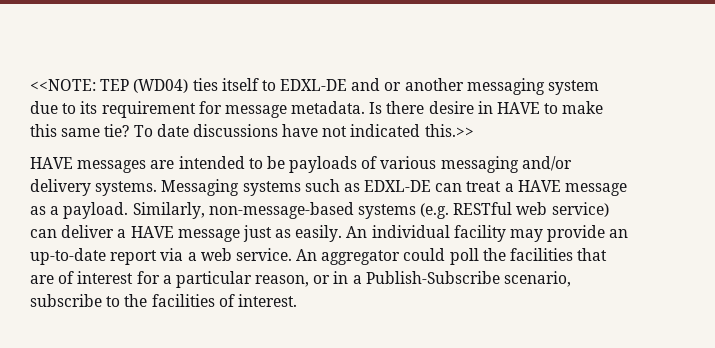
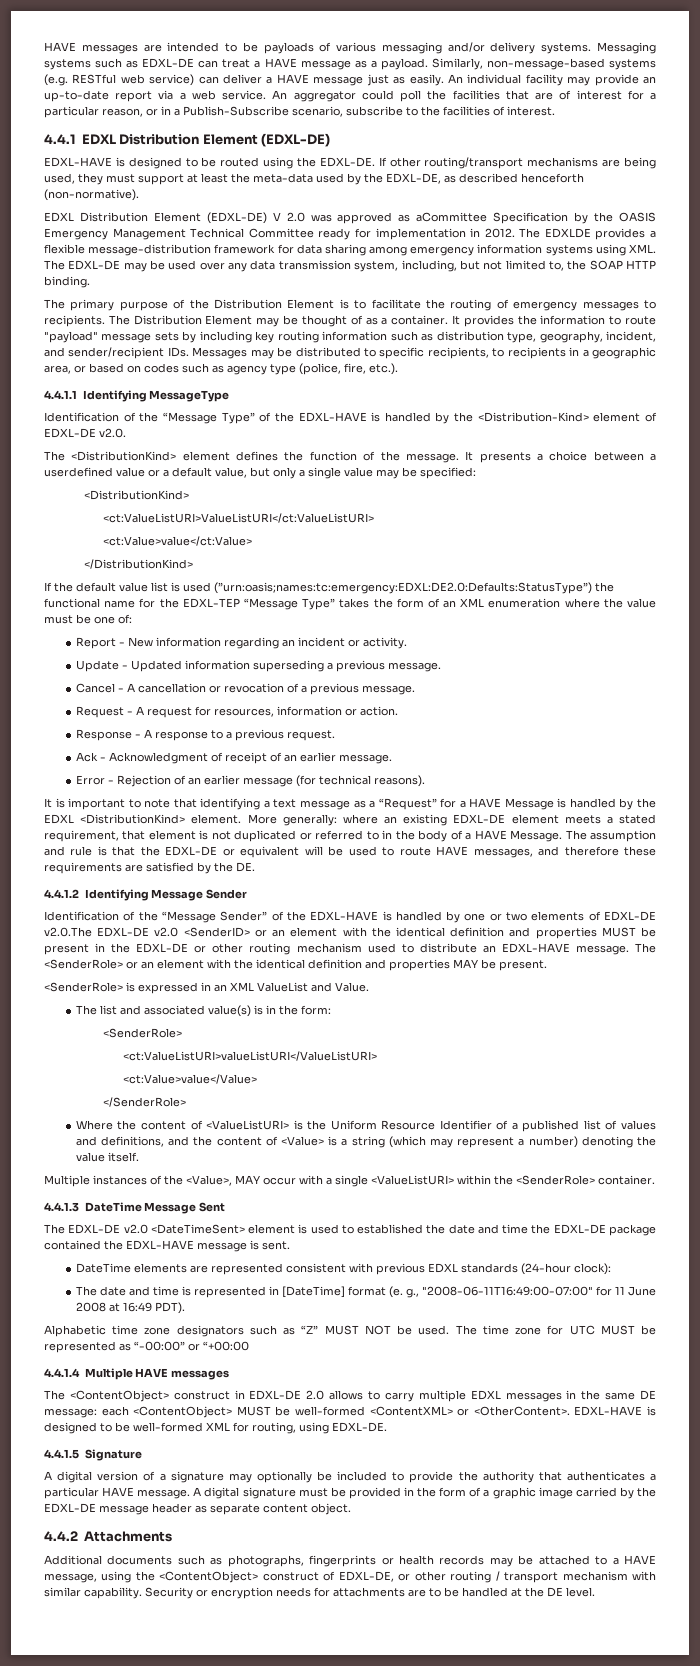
[30,78,600,95] [30,101,604,118] [30,124,474,137] <<NOTE: TEP (WD04) ties itself to EDXL-DE and or another messaging system due to its requirement for message metadata. Is there desire in HAVE to make this same tie? To date discussions have not indicated this.>> // -> (44, 46) none
(297, 300) none -> [44,133,331,147] [44,157,656,169] [44,173,584,185] [44,189,139,201] [44,212,656,224] [44,228,656,240] [44,244,656,256] [44,260,657,272] [44,276,90,288] [44,299,656,311] [44,315,656,327] [44,331,656,343] [44,347,657,359] [44,363,398,375] [44,390,230,402] [44,412,657,424] [44,428,126,438] [44,451,656,463] [44,467,476,479] [83,490,189,500] [103,513,375,523] [103,536,253,546] [83,559,193,569] [44,582,614,594] [44,598,656,610] [44,614,132,624] [75,637,407,649] [75,660,441,672] [75,683,415,695] [75,706,398,718] [75,729,335,741] [75,752,392,764] [75,775,425,787] [44,798,656,810] [44,814,656,826] [44,830,657,842] [44,846,657,858] [44,862,255,874] [44,889,248,901] [44,911,656,923] [44,927,656,939] [44,943,656,955] [44,959,547,971] [44,982,369,994] [75,1005,331,1017] [103,1028,183,1038] [123,1051,378,1061] [123,1074,258,1084] [103,1097,187,1107] [75,1120,656,1132] [75,1136,657,1148] [75,1152,139,1162] [44,1175,655,1187] [44,1202,226,1214] [44,1224,656,1236] [44,1240,290,1252] [75,1263,611,1275] [75,1286,656,1298] [75,1302,185,1314] [44,1325,657,1337] [44,1341,249,1353] [44,1368,230,1380] [44,1390,657,1402] [44,1406,657,1418] [44,1422,387,1434] [44,1449,142,1461] [44,1471,656,1483] [44,1487,656,1499] [44,1503,351,1515] [44,1531,172,1542] [44,1555,657,1567] [44,1571,656,1583] [44,1587,595,1599] // 4.4.1 EDXL Distribution Element (EDXL-DE) // EDXL-HAVE is designed to be routed using the EDXL-DE. If other routing/transport mechanisms are being used, they must support at least the meta-data used by the EDXL-DE, as described henceforth (non-normative). // EDXL Distribution Element (EDXL-DE) V 2.0 was approved as aCommittee Specification by the OASIS Emergency Management Technical Committee ready for implementation in 2012. The EDXLDE provides a flexible message-distribution framework for data sharing among emergency information systems using XML. The EDXL-DE may be used over any data transmission system, including, but not limited to, the SOAP HTTP binding. // The primary purpose of the Distribution Element is to facilitate the routing of emergency messages to recipients. The Distribution Element may be thought of as a container. It provides the information to route "payload" message sets by including key routing information such as distribution type, geography, incident, and sender/recipient IDs. Messages may be distributed to specific recipients, to recipients in a geographic area, or based on codes such as agency type (police, fire, etc.). // 4.4.1.1 Identifying MessageType // Identification of the “Message Type” of the EDXL-HAVE is handled by the <Distribution-Kind> element of EDXL-DE v2.0. // The <DistributionKind> element defines the function of the message. It presents a choice between a userdefined value or a default value, but only a single value may be specified: // <DistributionKind> // <ct:ValueListURI>ValueListURI</ct:ValueListURI> // <ct:Value>value</ct:Value> // </DistributionKind> // If the default value list is used (”urn:oasis;names:tc:emergency:EDXL:DE2.0:Defaults:StatusType”) the functional name for the EDXL-TEP “Message Type” takes the form of an XML enumeration where the value must be one of: // Report - New information regarding an incident or activity. // Update - Updated information superseding a previous message. // Cancel - A cancellation or revocation of a previous message. // Request - A request for resources, information or action. // Response - A response to a previous request. // Ack - Acknowledgment of receipt of an earlier message. // Error - Rejection of an earlier message (for technical reasons). // It is important to note that identifying a text message as a “Request” for a HAVE Message is handled by the EDXL <DistributionKind> element. More generally: where an existing EDXL-DE element meets a stated requirement, that element is not duplicated or referred to in the body of a HAVE Message. The assumption and rule is that the EDXL-DE or equivalent will be used to route HAVE messages, and therefore these requirements are satisfied by the DE. // 4.4.1.2 Identifying Message Sender // Identification of the “Message Sender” of the EDXL-HAVE is handled by one or two elements of EDXL-DE v2.0.The EDXL-DE v2.0 <SenderID> or an element with the identical definition and properties MUST be present in the EDXL-DE or other routing mechanism used to distribute an EDXL-HAVE message. The <SenderRole> or an element with the identical definition and properties MAY be present. // <SenderRole> is expressed in an XML ValueList and Value. // The list and associated value(s) is in the form: // <SenderRole> // <ct:ValueListURI>valueListURI</ValueListURI> // <ct:Value>value</Value> // </SenderRole> // Where the content of <ValueListURI> is the Uniform Resource Identifier of a published list of values and definitions, and the content of <Value> is a string (which may represent a number) denoting the value itself. // Multiple instances of the <Value>, MAY occur with a single <ValueListURI> within the <SenderRole> container. // 4.4.1.3 DateTime Message Sent // The EDXL-DE v2.0 <DateTimeSent> element is used to established the date and time the EDXL-DE package contained the EDXL-HAVE message is sent. // DateTime elements are represented consistent with previous EDXL standards (24-hour clock): // The date and time is represented in [DateTime] format (e. g., "2008-06-11T16:49:00-07:00" for 11 June 2008 at 16:49 PDT). // Alphabetic time zone designators such as “Z” MUST NOT be used. The time zone for UTC MUST be represented as “-00:00” or “+00:00 // 4.4.1.4 Multiple HAVE messages // The <ContentObject> construct in EDXL-DE 2.0 allows to carry multiple EDXL messages in the same DE message: each <ContentObject> MUST be well-formed <ContentXML> or <OtherContent>. EDXL-HAVE is designed to be well-formed XML for routing, using EDXL-DE. // 4.4.1.5 Signature // A digital version of a signature may optionally be included to provide the authority that authenticates a particular HAVE message. A digital signature must be provided in the form of a graphic image carried by the EDXL-DE message header as separate content object. // 4.4.2 Attachments // Additional documents such as photographs, fingerprints or health records may be attached to a HAVE message, using the <ContentObject> construct of EDXL-DE, or other routing / transport mechanism with similar capability. Security or encryption needs for attachments are to be handled at the DE level.

